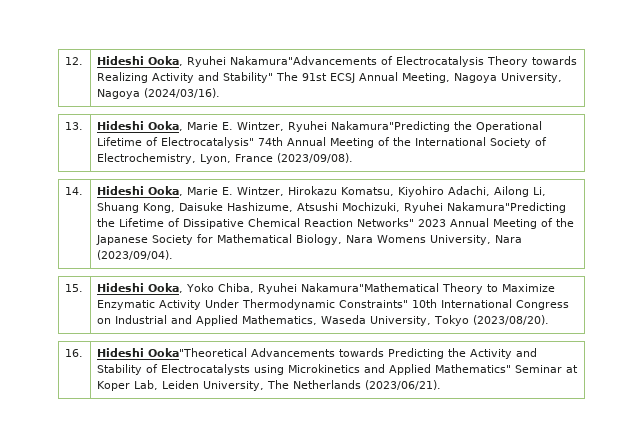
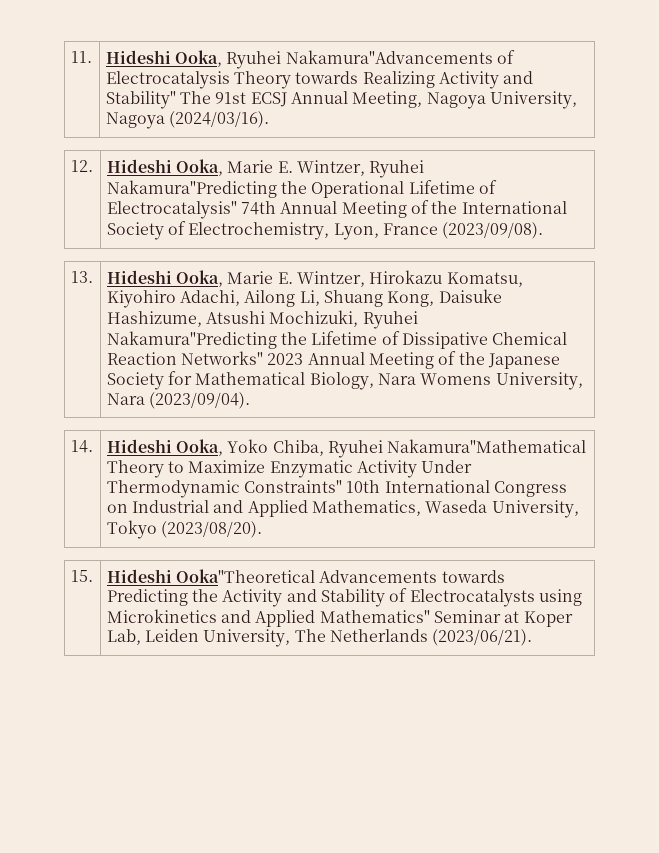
[64,57,83,65] 12. -> [70,51,92,63] 11.
[64,122,83,130] 13. -> [70,160,93,172] 12.
[64,187,83,195] 14. -> [70,271,93,283] 13.
[64,284,83,292] 15. -> [70,440,93,453] 14.
[64,349,83,357] 16. -> [70,570,93,582] 15.

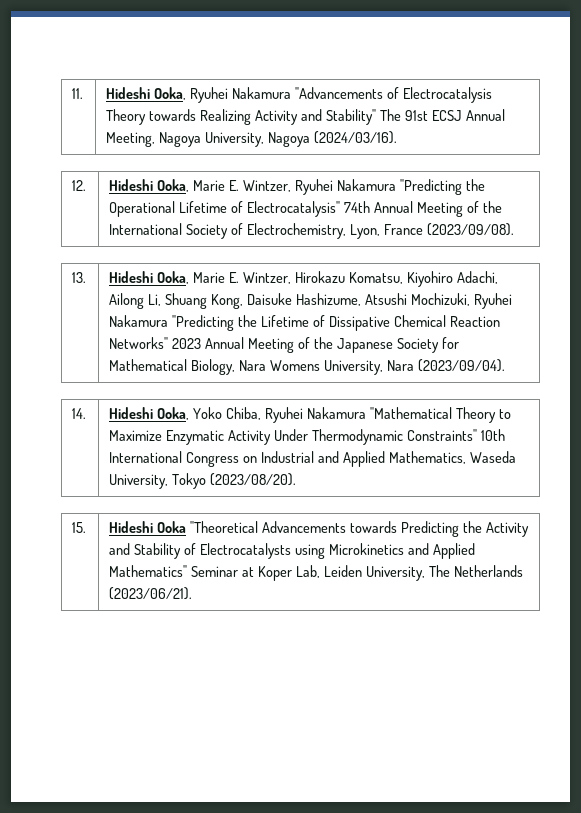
[285,50,493,64] Nakamura"Advancements -> [232,87,383,99] Nakamura "Advancements
[106,180,277,198] Nakamura"Predicting -> [336,179,462,195] Nakamura "Predicting
[106,331,277,349] Nakamura"Predicting -> [109,315,235,331] Nakamura "Predicting
[387,439,587,453] Nakamura"Mathematical -> [306,407,452,419] Nakamura "Mathematical
[176,569,316,583] Ooka"Theoretical -> [157,521,259,533] Ooka "Theoretical

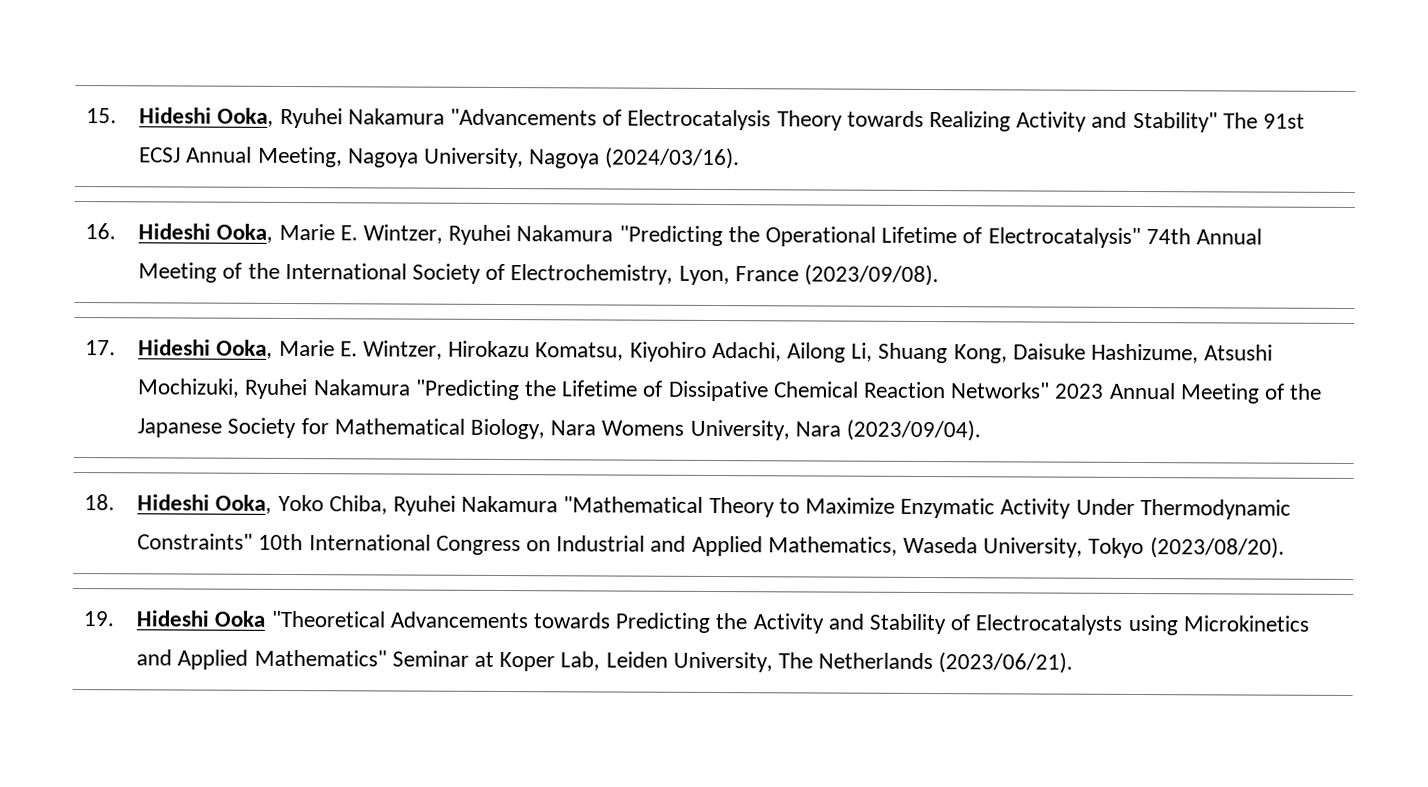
[72,88,84,99] 11. -> [86,108,118,124] 15.
[72,180,87,191] 12. -> [85,223,117,240] 16.
[72,272,87,283] 13. -> [85,340,117,356] 17.
[72,408,87,419] 14. -> [84,494,116,511] 18.
[72,522,87,533] 15. -> [83,611,115,627] 19.

